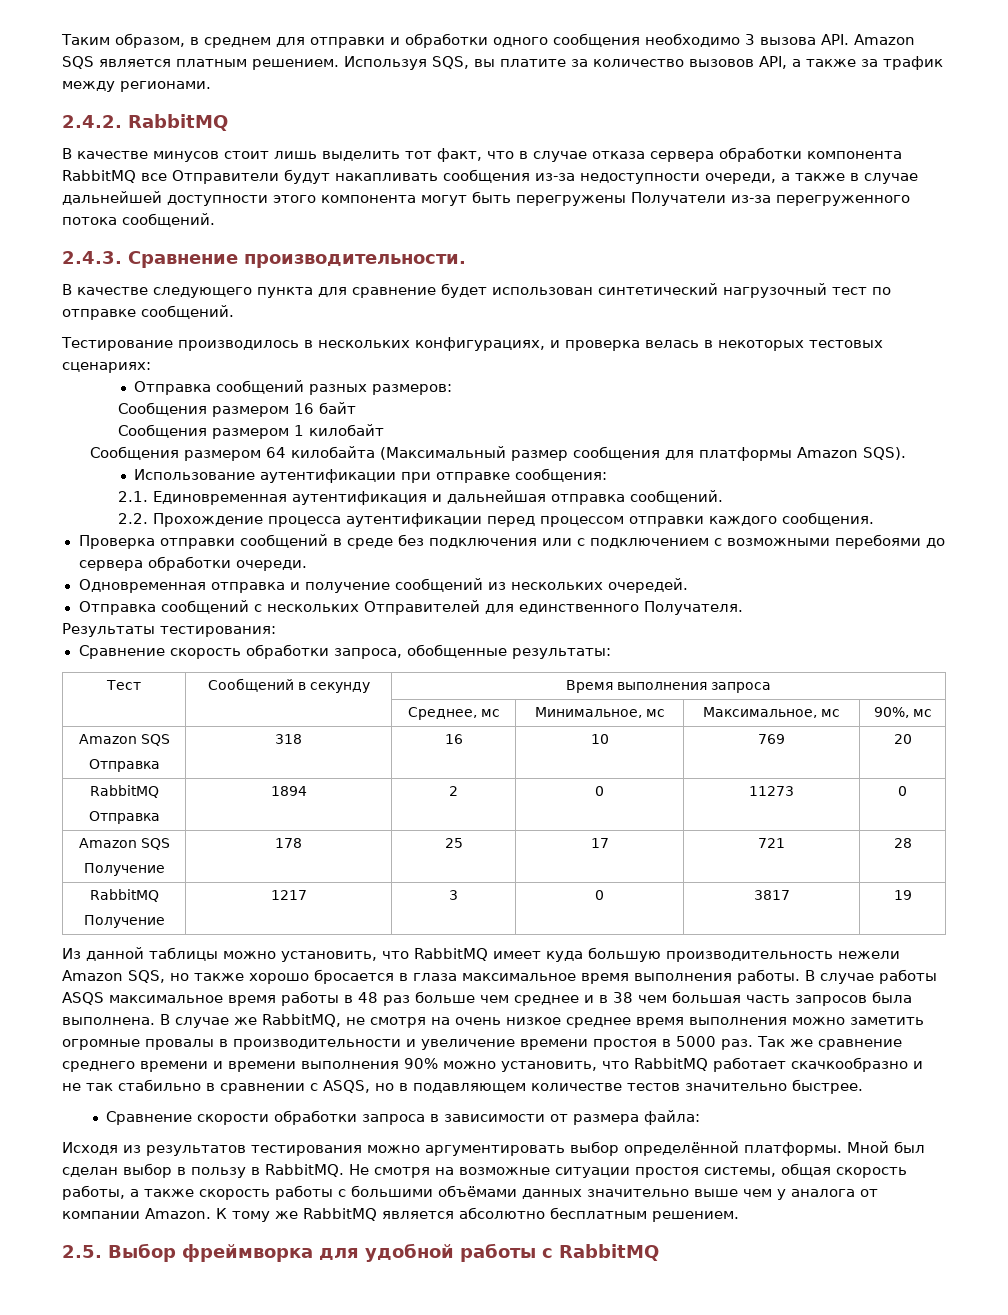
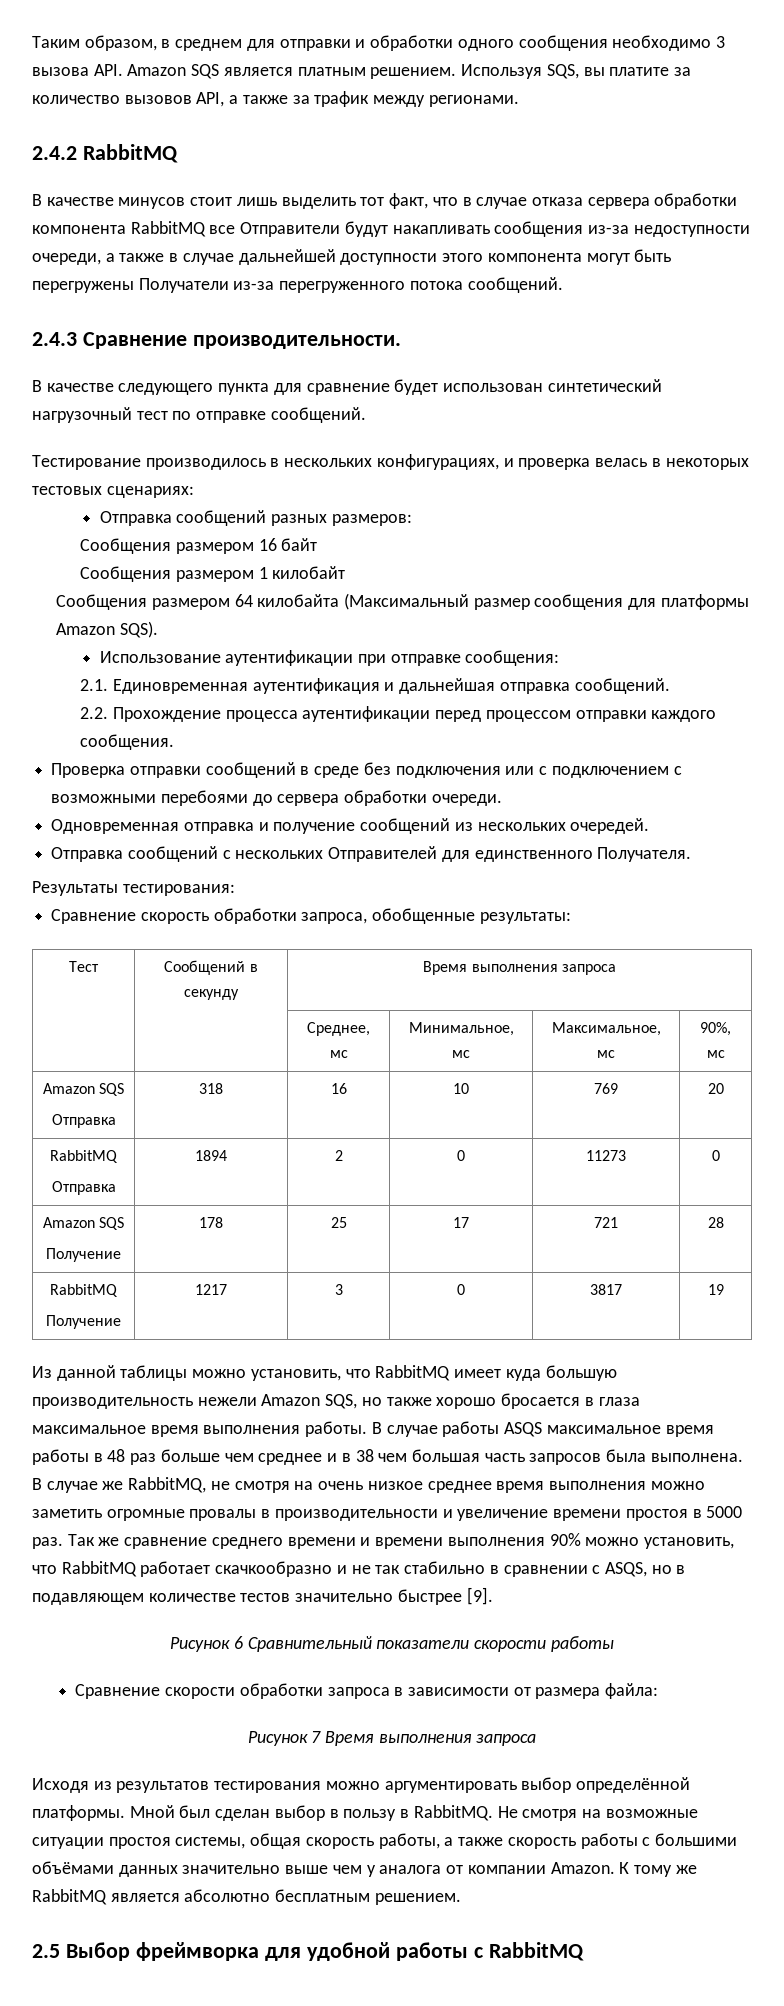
[62,115,122,128] 2.4.2. -> [32,146,77,160] 2.4.2
[62,251,122,264] 2.4.3. -> [32,332,77,346] 2.4.3
[792,1079,863,1094] быстрее. -> [397,1587,493,1605] [170,1636,614,1652] быстрее [9]. // Рисунок 6 Сравнительный показатели скорости работы
(701, 1117) none -> [247,1731,537,1746] // Рисунок 7 Время выполнения запроса
[62,1245,102,1258] 2.5. -> [32,1944,60,1958] 2.5

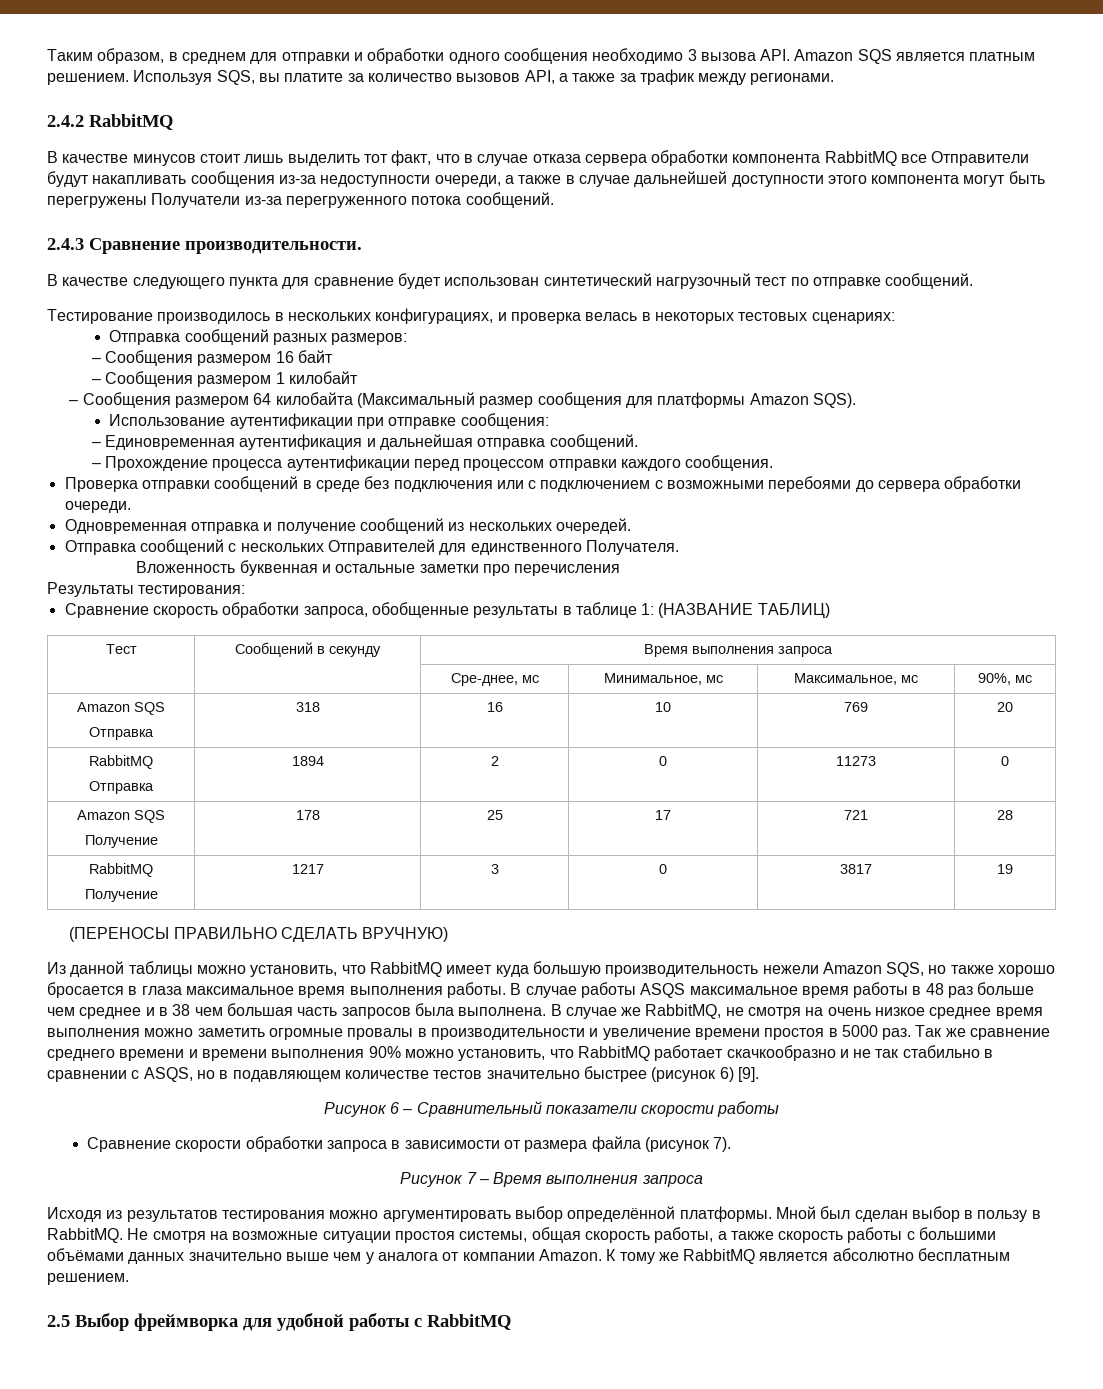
(412, 520) none -> [91,358,101,363] –
(318, 544) none -> [91,379,101,384] –
(346, 572) none -> [69,400,79,405] –
[80,679,109,691] 2.1. -> [91,442,101,447] –
[80,707,109,719] 2.2. -> [91,463,101,468] –
(692, 854) none -> [136,560,621,576] // Вложенность буквенная и остальные заметки про перечисления
[479,912,571,924] результаты: -> [473,602,830,618] результаты в таблице 1: (НАЗВАНИЕ ТАБЛИЦ)
[307,1022,370,1036] Среднее, -> [450,673,518,686] Сре-днее,
(724, 1289) none -> [69,927,449,942] // (ПЕРЕНОСЫ ПРАВИЛЬНО СДЕЛАТЬ ВРУЧНУЮ)
(462, 1597) none -> [651,1067,734,1082] (рисунок 6)
(243, 1642) none -> [402,1109,413,1114] –
[605,1683,659,1699] файла: -> [591,1136,732,1152] файла (рисунок 7).
(322, 1737) none -> [478,1179,489,1184] –

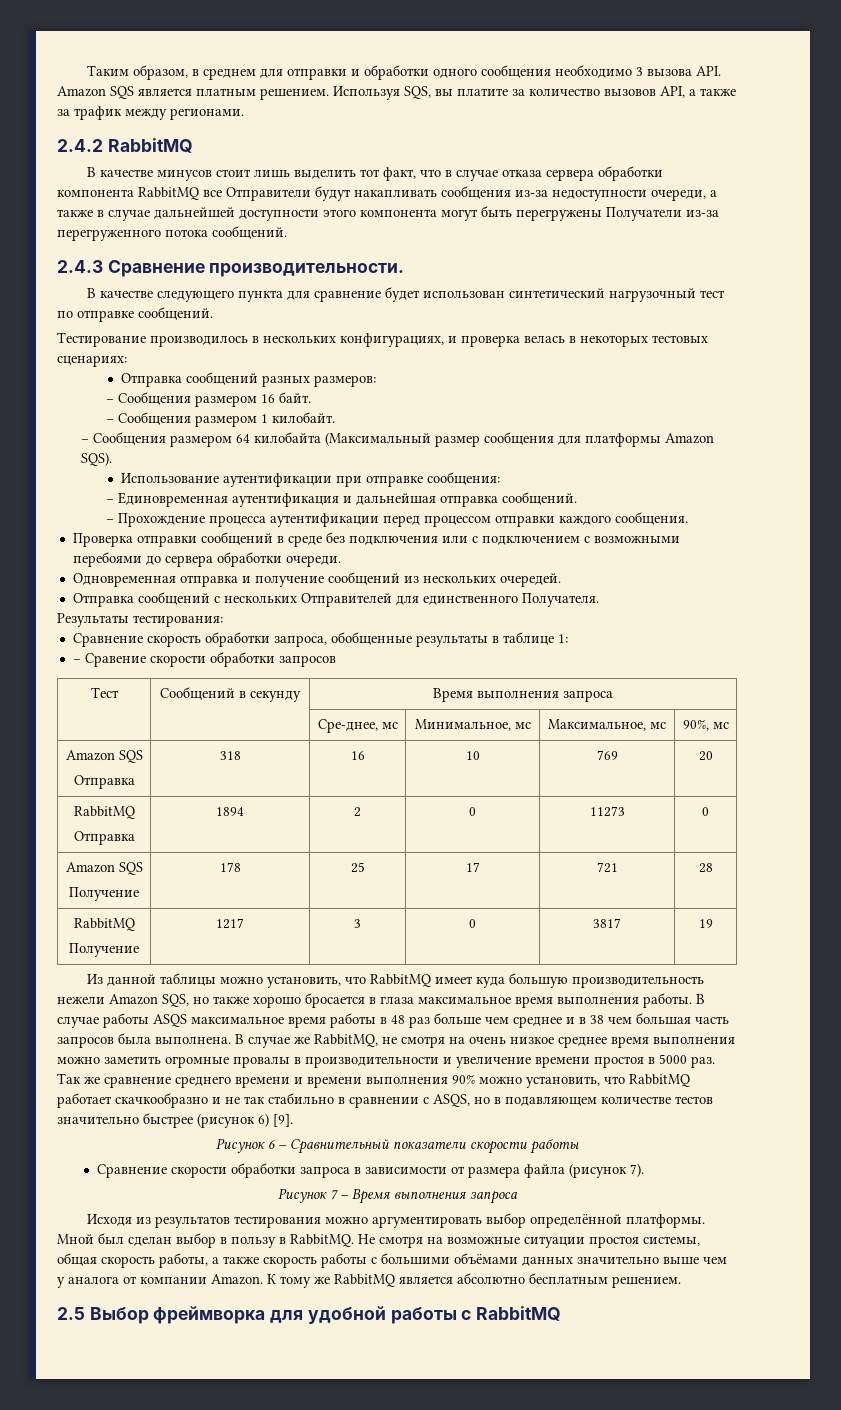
[297,350,333,363] байт -> [278,392,311,403] байт.
[288,371,358,384] килобайт -> [271,412,335,423] килобайт.
[136,560,621,576] // Вложенность буквенная и остальные заметки про перечисления -> (599, 600) none
[658,603,830,618] (НАЗВАНИЕ ТАБЛИЦ) -> [72,652,336,667] // – Сравение скорости обработки запросов
[69,927,449,942] // (ПЕРЕНОСЫ ПРАВИЛЬНО СДЕЛАТЬ ВРУЧНУЮ) -> (713, 923) none

